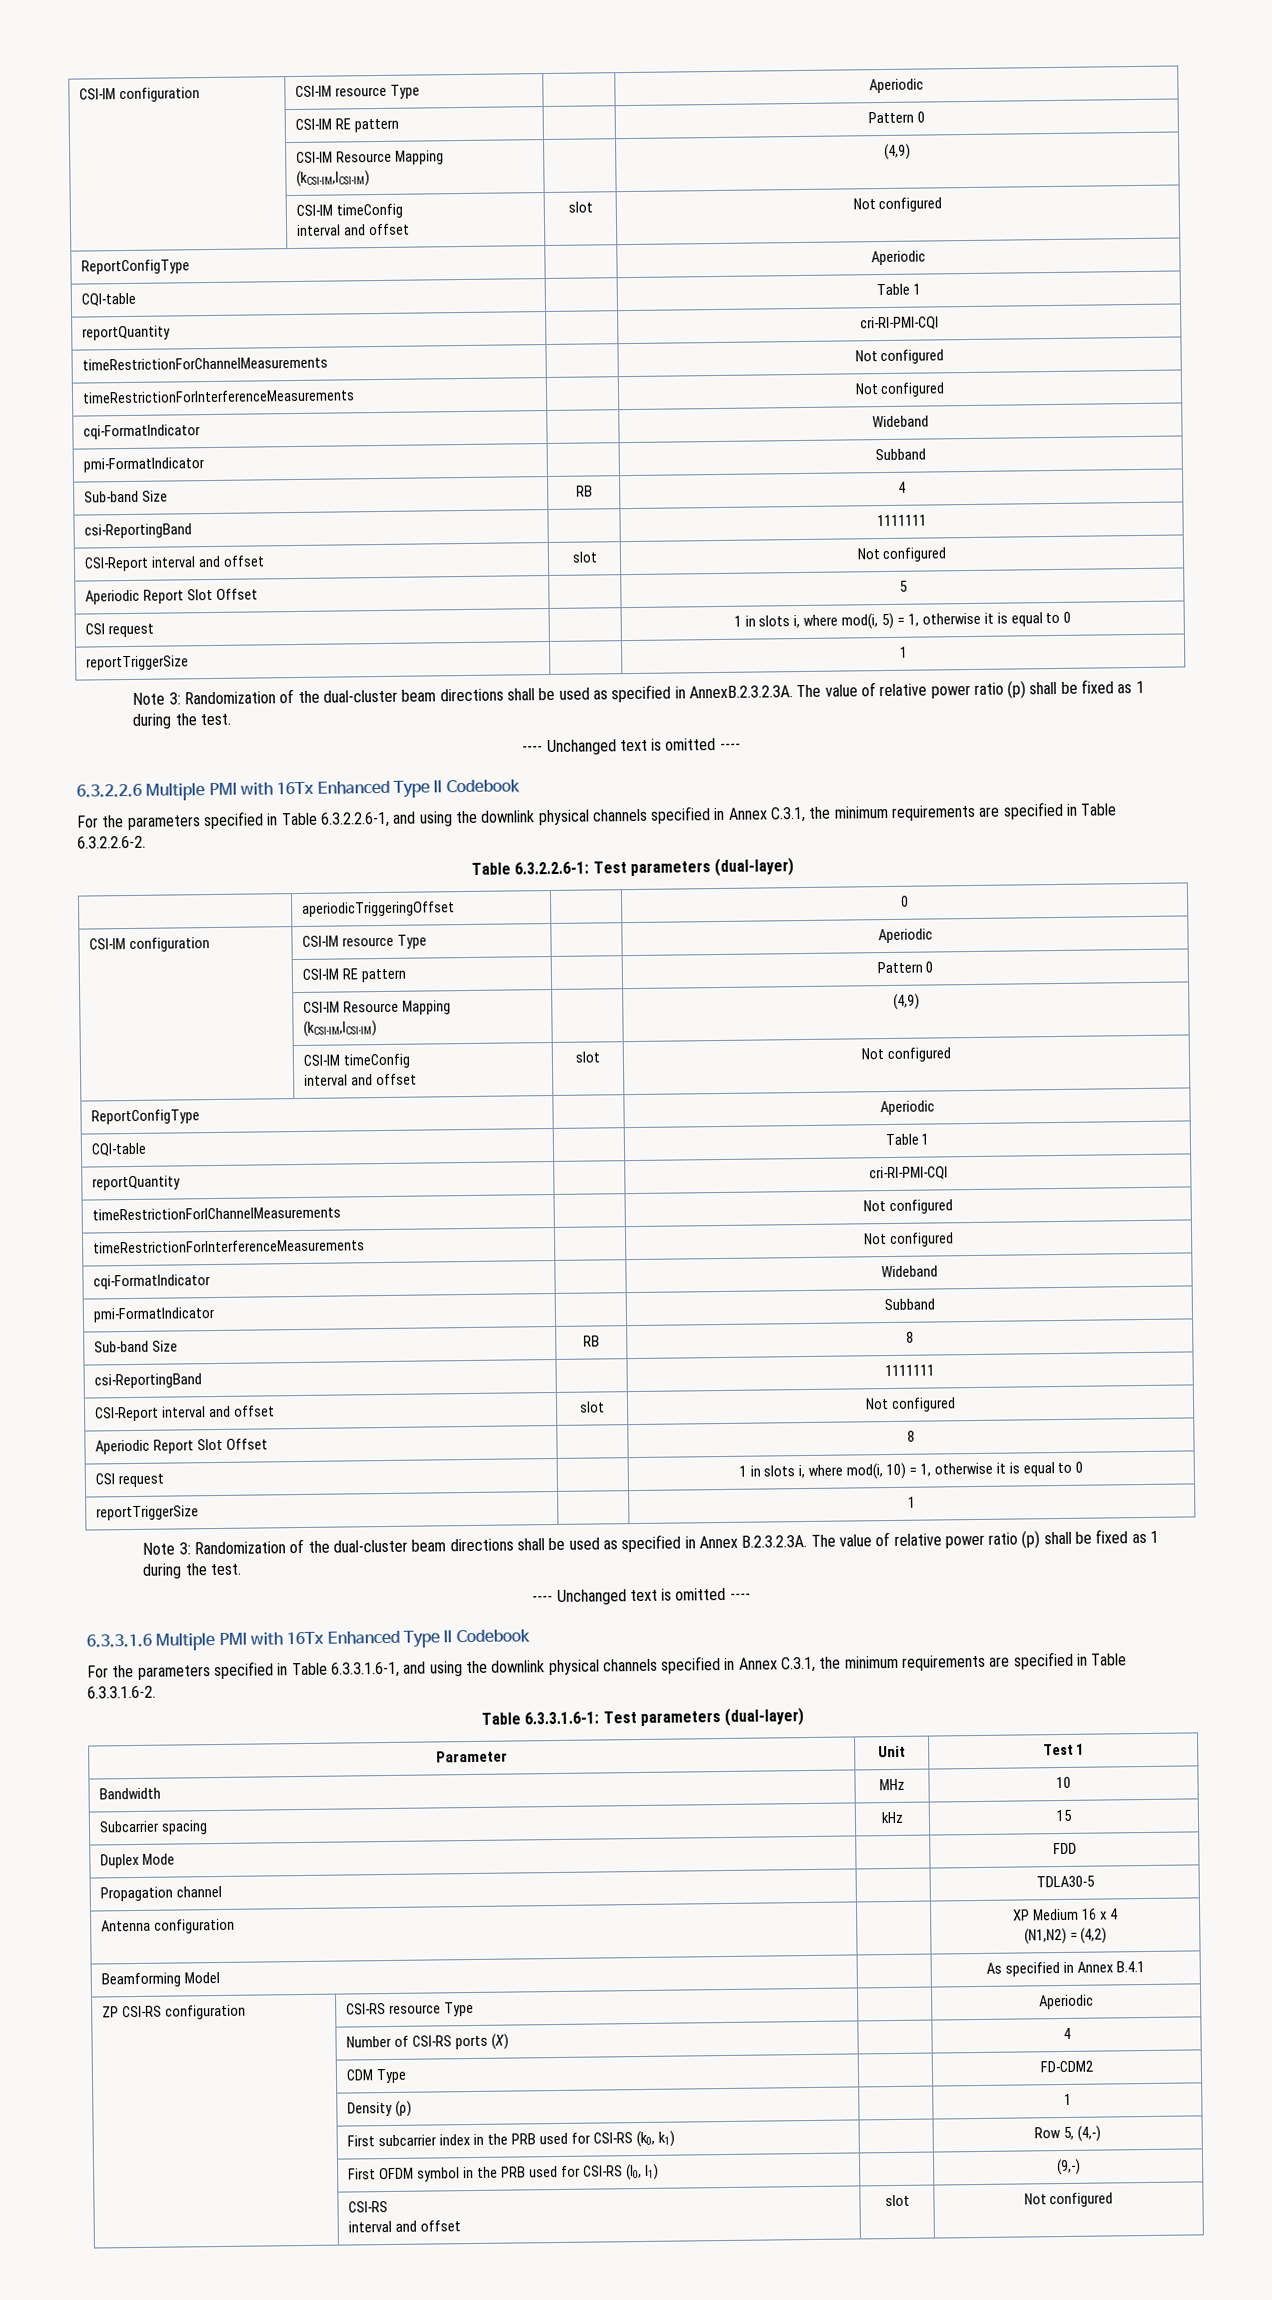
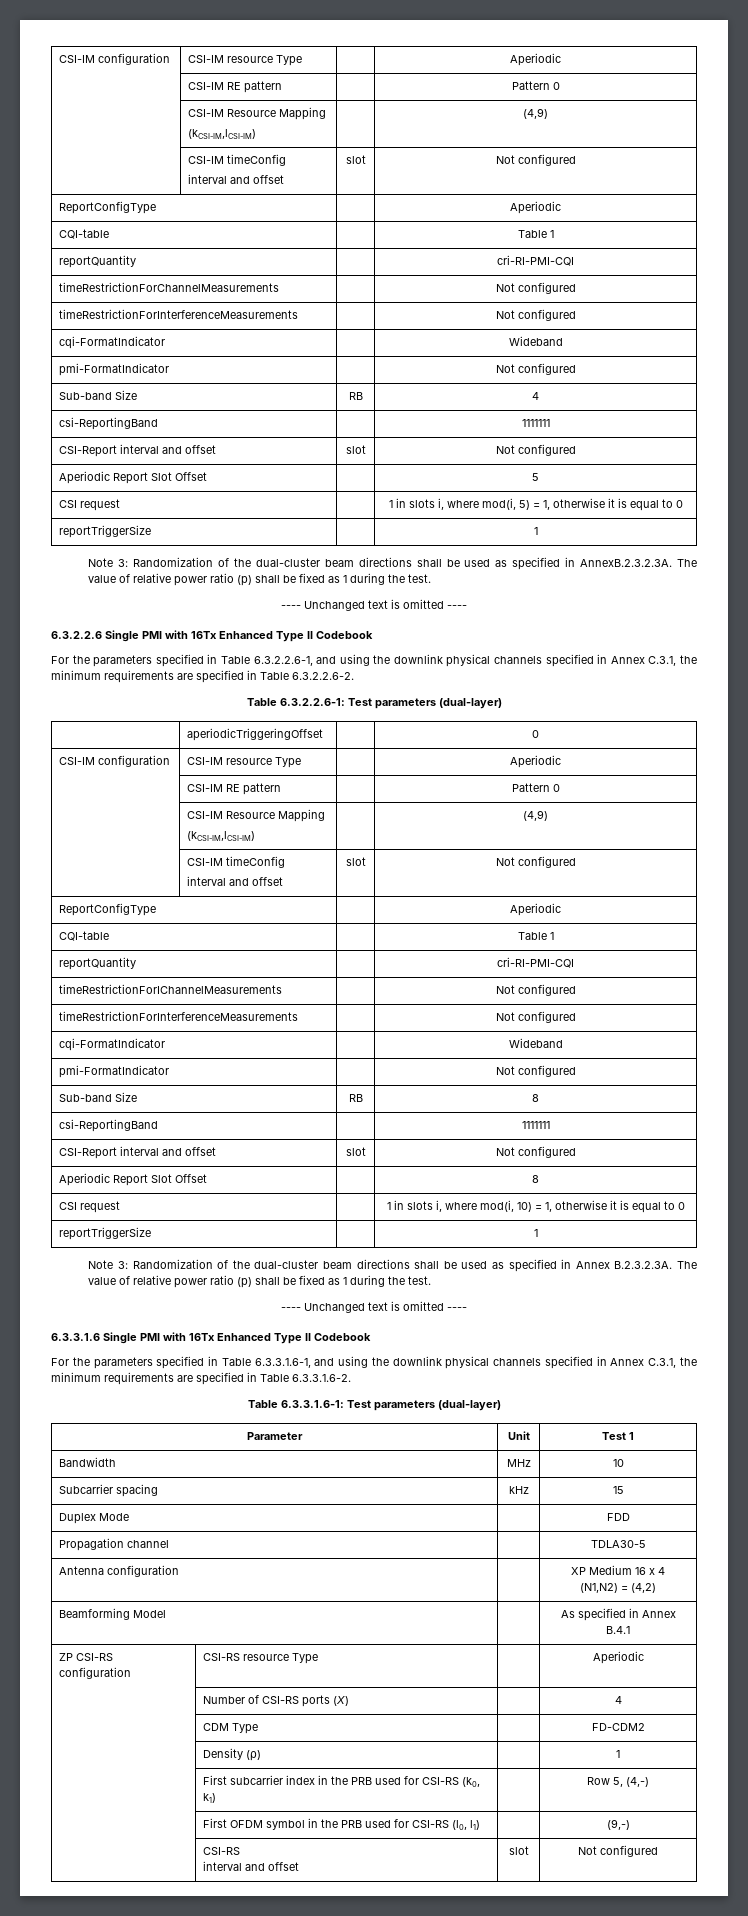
[875,448,926,461] Subband -> [495,363,576,375] Not configured
[145,782,206,801] Multiple -> [105,630,139,642] Single
[883,1298,935,1311] Subband -> [495,1065,576,1077] Not configured
[155,1632,216,1651] Multiple -> [103,1332,137,1344] Single

